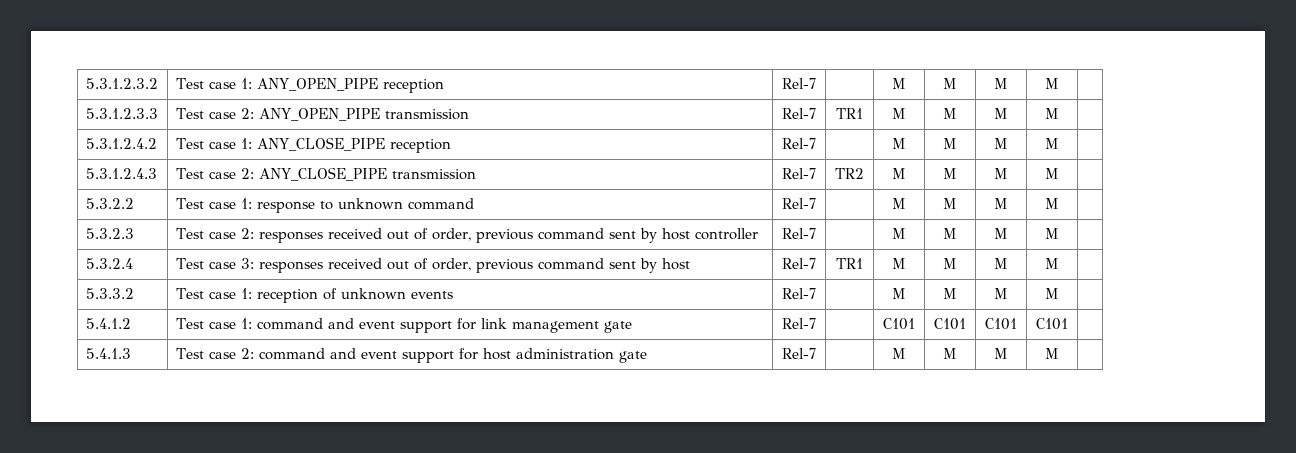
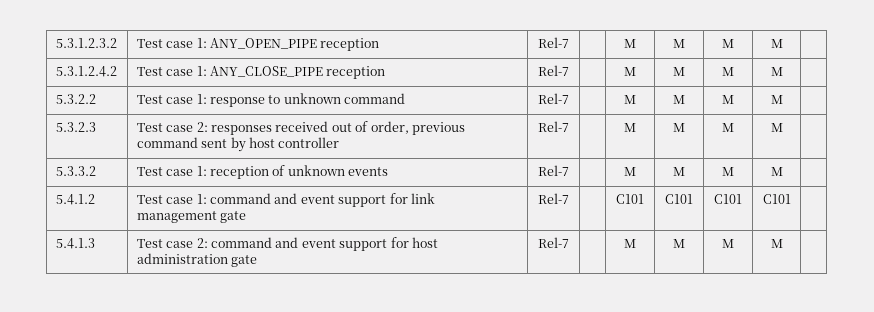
[85,108,158,119] [175,108,469,121] [782,108,816,119] [836,108,863,119] [892,108,906,119] [943,108,957,119] [994,108,1008,119] [1045,108,1059,119] // 5.3.1.2.3.3 | Test case 2: ANY_OPEN_PIPE transmission | Rel-7 | TR1 | M | M | M | M | -> (783, 43) none
[85,168,157,179] [175,167,476,181] [782,168,816,179] [835,168,864,179] [892,168,906,179] [943,168,957,179] [994,168,1008,179] [1045,168,1059,179] // 5.3.1.2.4.3 | Test case 2: ANY_CLOSE_PIPE transmission | Rel-7 | TR2 | M | M | M | M | -> (783, 71) none
[85,258,133,269] [175,258,690,273] [782,258,816,269] [836,258,863,269] [892,258,906,269] [943,258,957,269] [994,258,1008,269] [1045,258,1059,269] // 5.3.2.4 | Test case 3: responses received out of order, previous command sent by host | Rel-7 | TR1 | M | M | M | M | -> (783, 127) none

